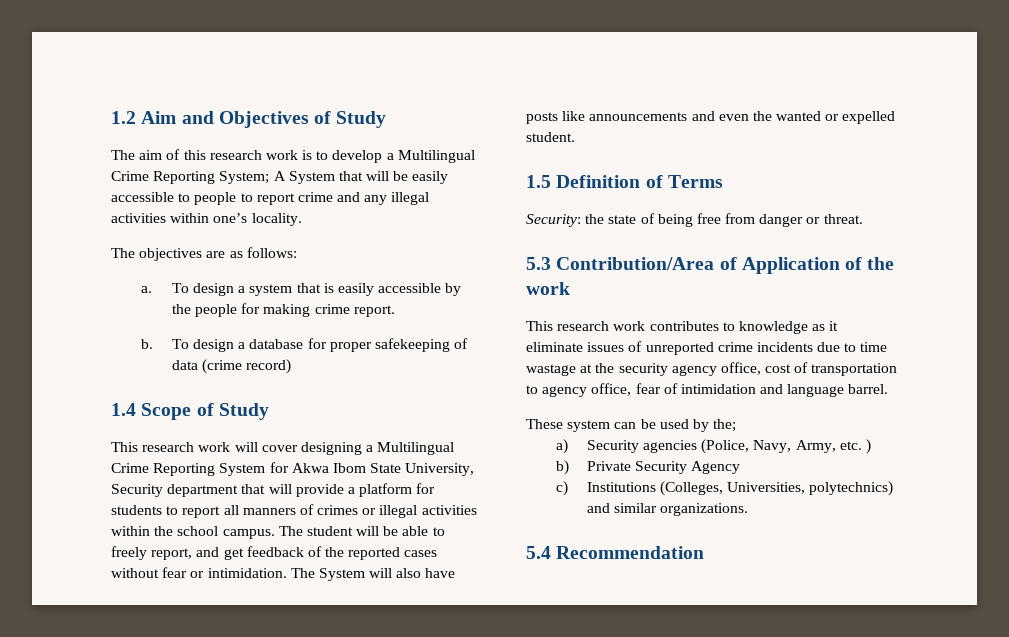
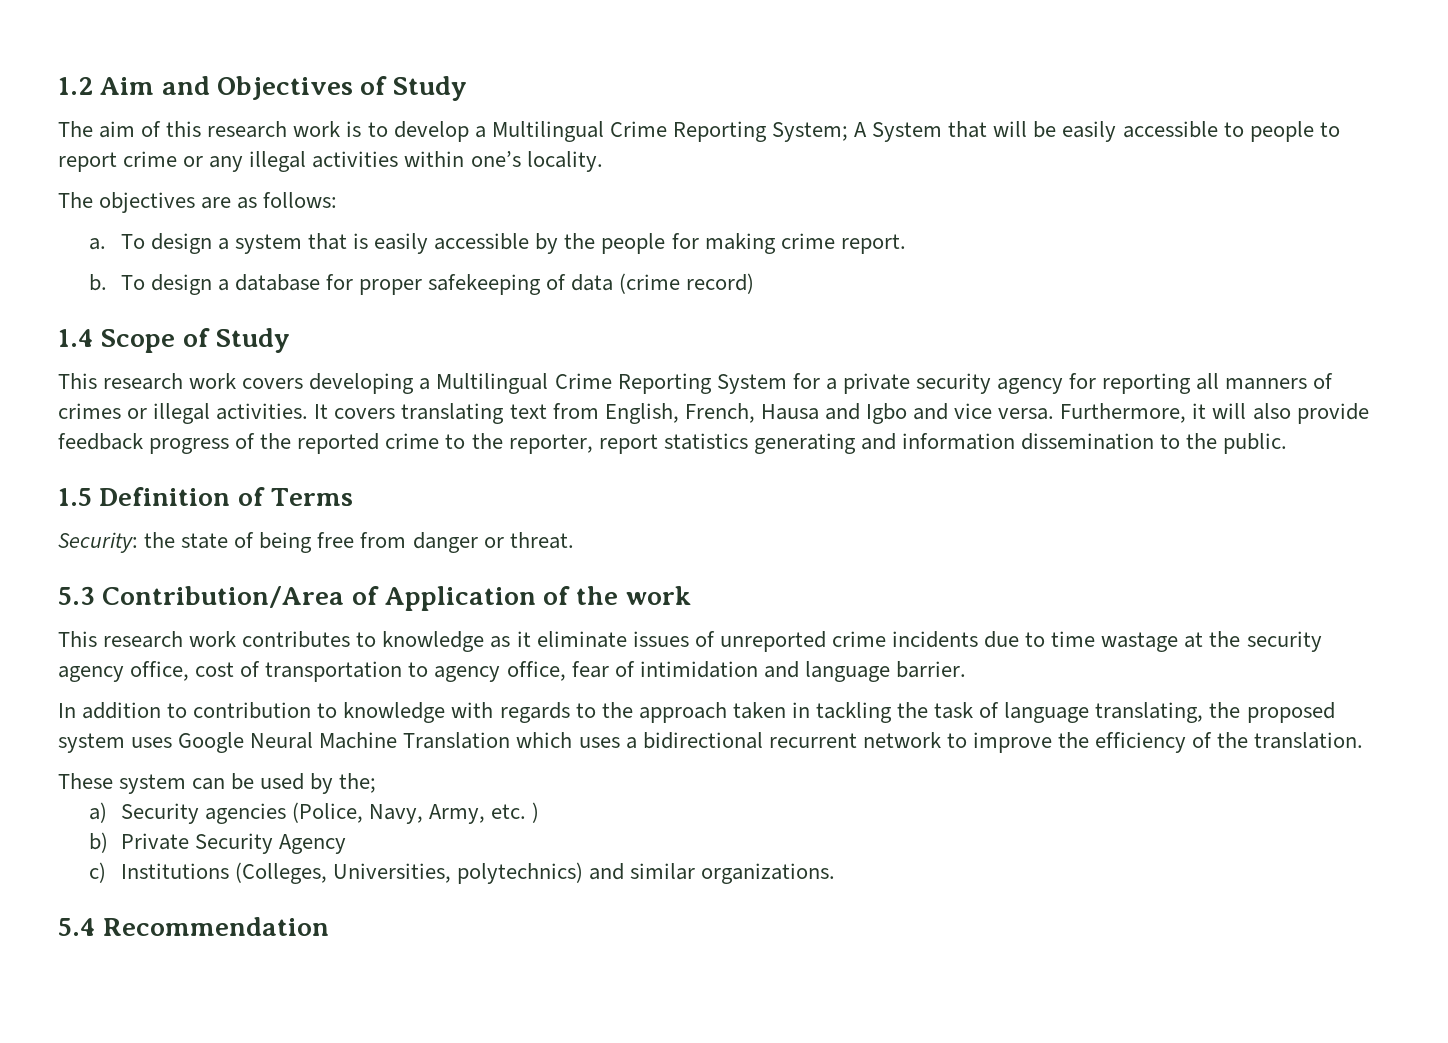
[337,192,361,202] and -> [183,156,204,167] or
[234,442,362,455] will cover designing -> [242,373,415,394] covers developing
[291,463,475,476] [111,483,436,497] [111,505,221,518] Akwa Ibom State University, Security department that will provide a platform for students to report -> [825,373,1192,394] a private security agency for reporting
[421,505,477,515] [111,526,445,539] [111,546,438,560] [111,567,456,581] [526,111,896,124] [526,132,575,142] activities within the school campus. The student will be able to freely report, and get feedback of the reported cases without fear or intimidation. The System will also have posts like announcements and even the wanted or expelled student. -> [216,403,1369,424] [58,433,1288,454] activities. It covers translating text from English, French, Hausa and Igbo and vice versa. Furthermore, it will also provide feedback progress of the reported crime to the reporter, report statistics generating and information dissemination to the public.
[848,384,889,394] barrel. -> [895,661,966,678] [58,702,1335,723] [58,732,1364,753] barrier. // In addition to contribution to knowledge with regards to the approach taken in tackling the task of language translating, the proposed system uses Google Neural Machine Translation which uses a bidirectional recurrent network to improve the efficiency of the translation.

